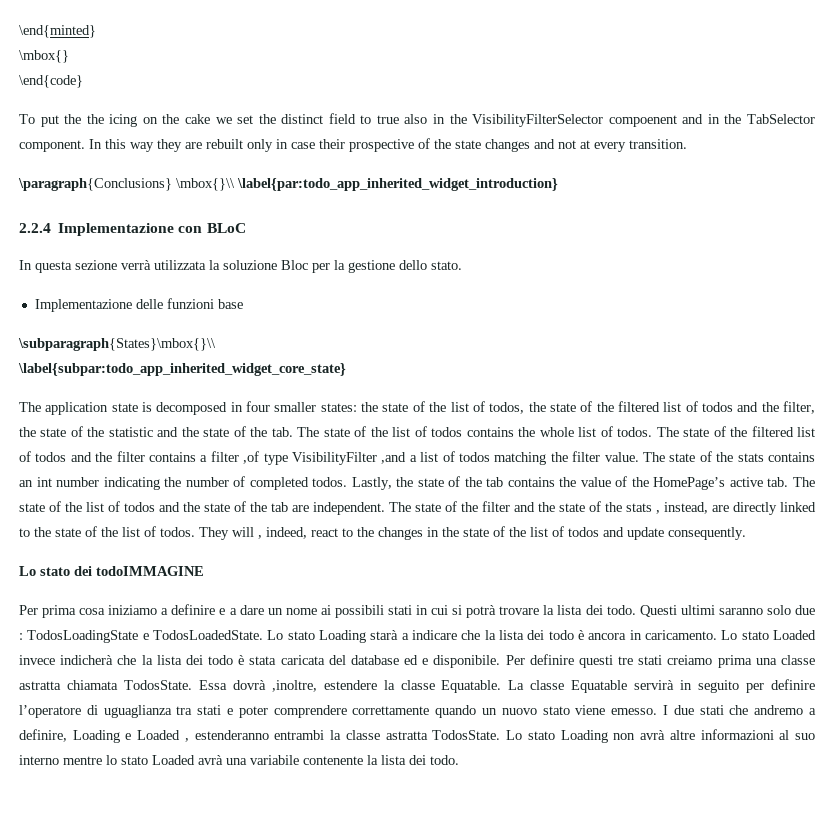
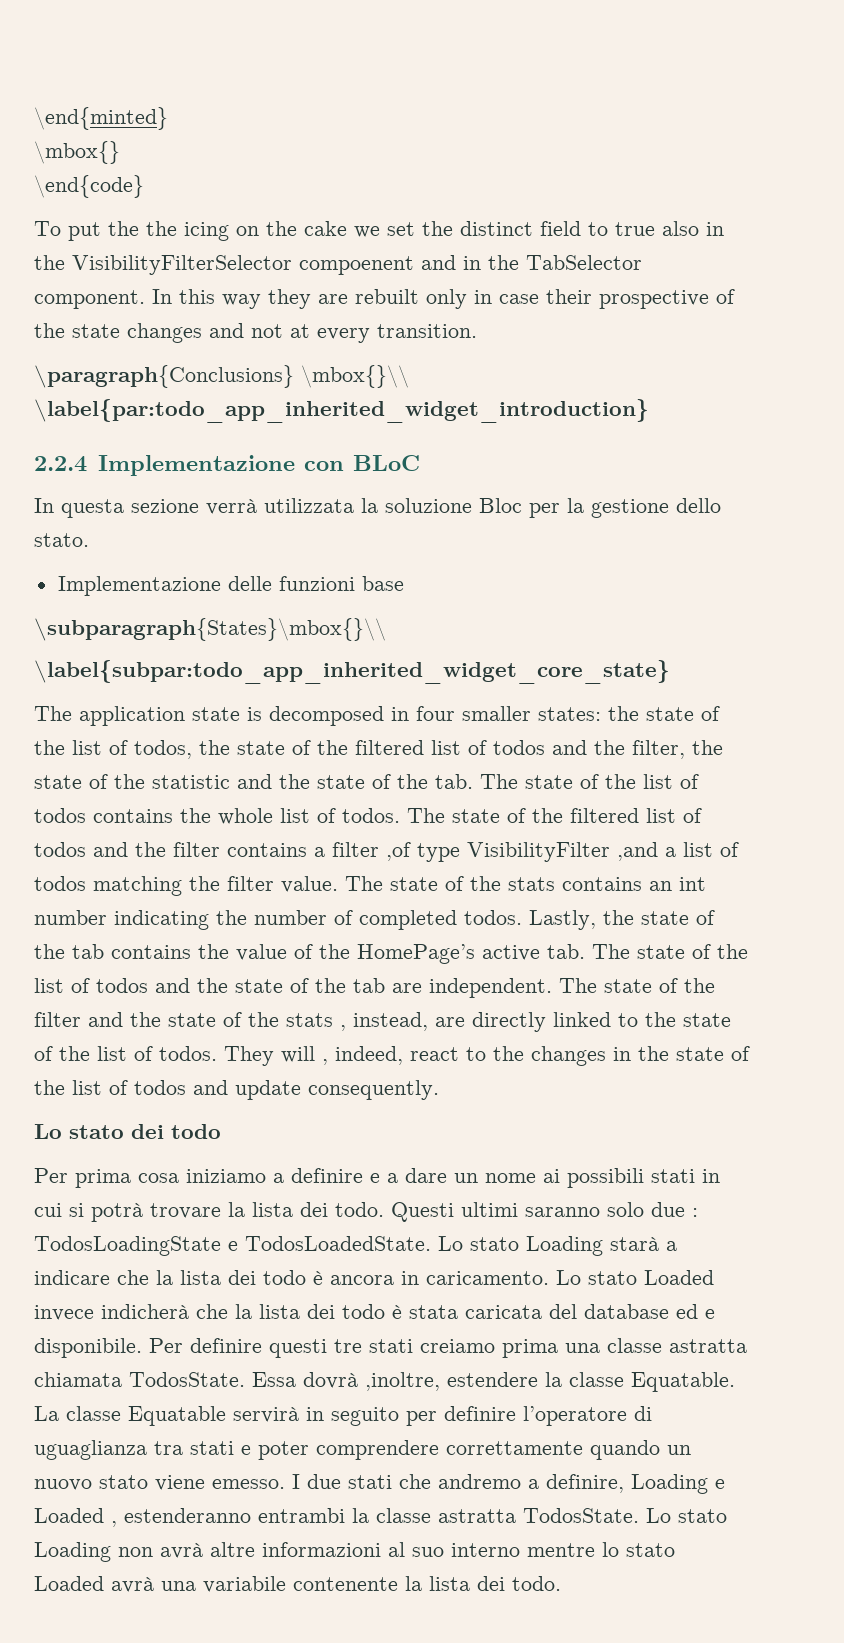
[96,566,204,576] todoIMMAGINE -> [171,1124,221,1139] todo

